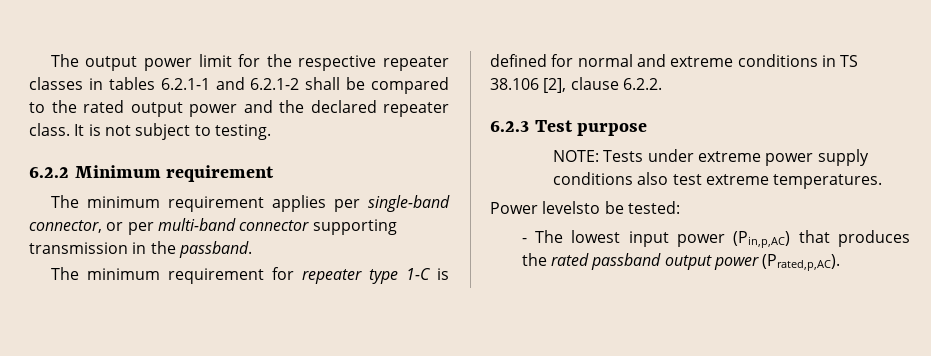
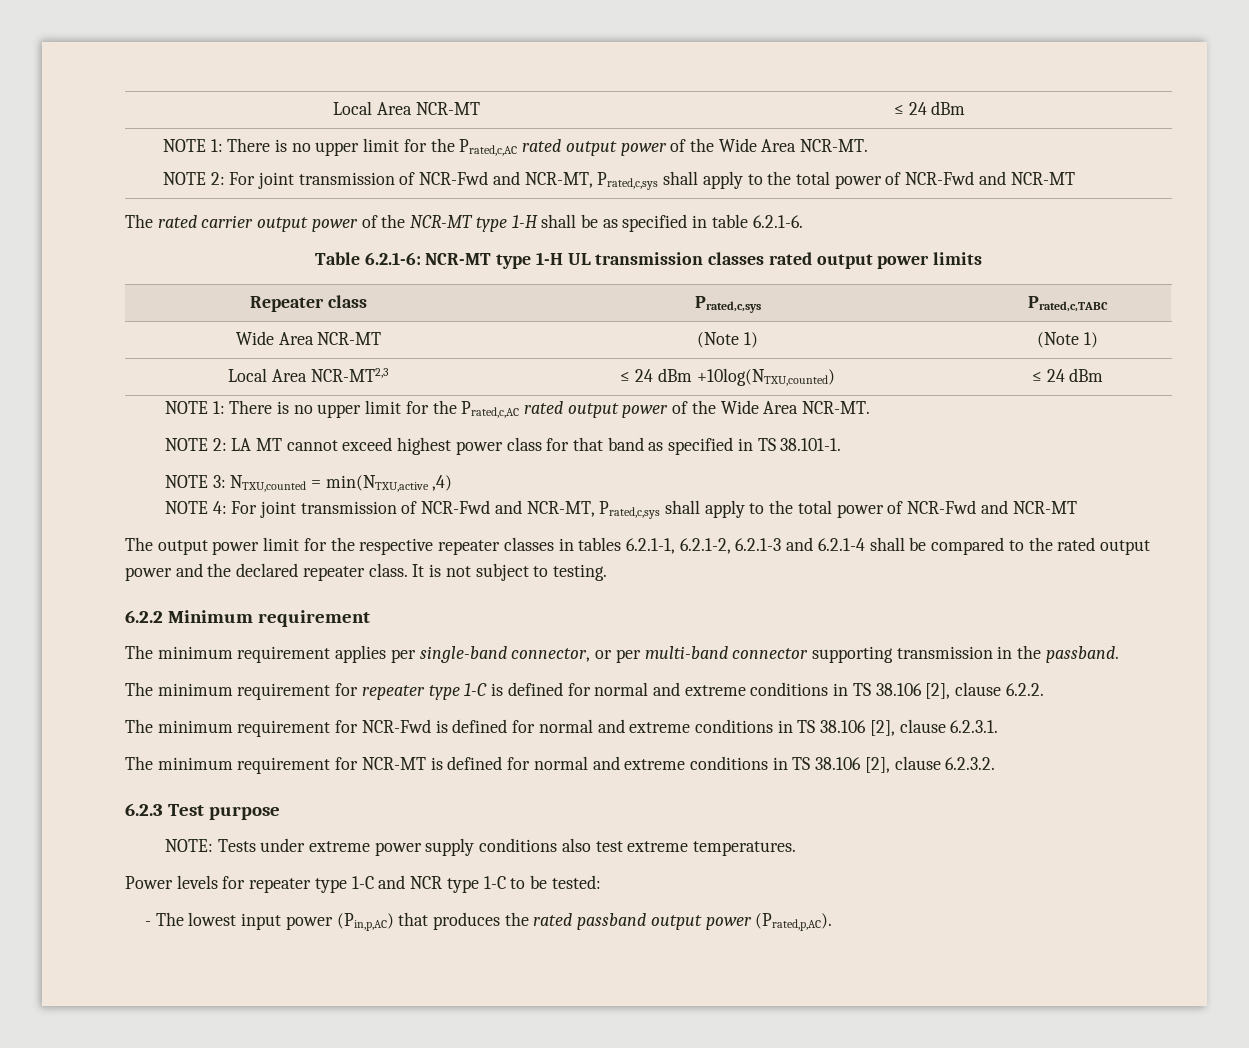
(50, 60) none -> [333,101,480,115] [893,101,966,115] [162,138,869,156] [162,171,1075,190] [125,214,803,232] [315,252,982,269] [250,295,367,312] [694,296,761,313] [1027,296,1108,312] [235,331,382,345] [697,332,758,348] [1037,332,1098,348] [228,368,389,382] [620,368,835,386] [1031,368,1104,382] [164,400,871,418] [164,437,842,455] [164,475,453,492] [164,500,1077,519] Local Area NCR-MT | ≤ 24 dBm // NOTE 1: There is no upper limit for the Prated,c,AC rated output power of the Wide Area NCR-MT. // NOTE 2: For joint transmission of NCR-Fwd and NCR-MT, Prated,c,sys shall apply to the total power of NCR-Fwd and NCR-MT // The rated carrier output power of the NCR-MT type 1-H shall be as specified in table 6.2.1-6. // Table 6.2.1-6: NCR-MT type 1-H UL transmission classes rated output power limits // Repeater class | Prated,c,sys | Prated,c,TABC // Wide Area NCR-MT | (Note 1) | (Note 1) // Local Area NCR-MT2,3 | ≤ 24 dBm +10log(NTXU,counted) | ≤ 24 dBm // NOTE 1: There is no upper limit for the Prated,c,AC rated output power of the Wide Area NCR-MT. // NOTE 2: LA MT cannot exceed highest power class for that band as specified in TS 38.101-1. // NOTE 3: NTXU,counted = min(NTXU,active ,4) // NOTE 4: For joint transmission of NCR-Fwd and NCR-MT, Prated,c,sys shall apply to the total power of NCR-Fwd and NCR-MT //
[160,77,300,90] 6.2.1-1 and 6.2.1-2 -> [625,537,865,554] 6.2.1-1, 6.2.1-2, 6.2.1-3 and 6.2.1-4
(662, 84) none -> [125,719,999,737] [125,756,996,774] // The minimum requirement for NCR-Fwd is defined for normal and extreme conditions in TS 38.106 [2], clause 6.2.3.1. // The minimum requirement for NCR-MT is defined for normal and extreme conditions in TS 38.106 [2], clause 6.2.3.2.
[542,201,601,214] levelsto -> [176,875,526,893] levels for repeater type 1-C and NCR type 1-C to

